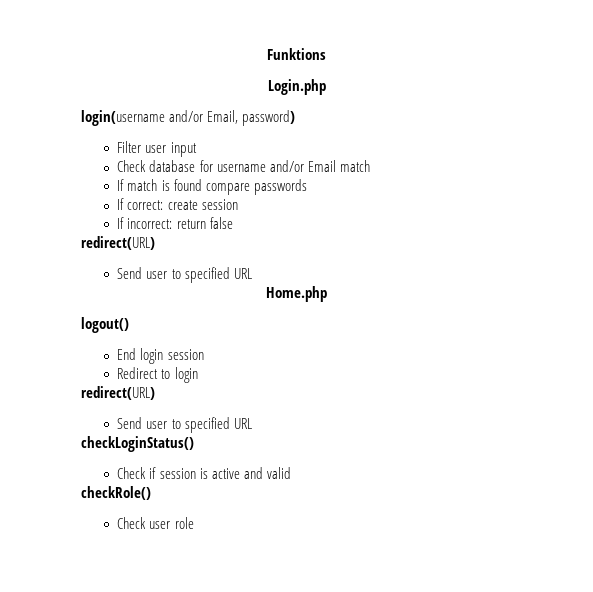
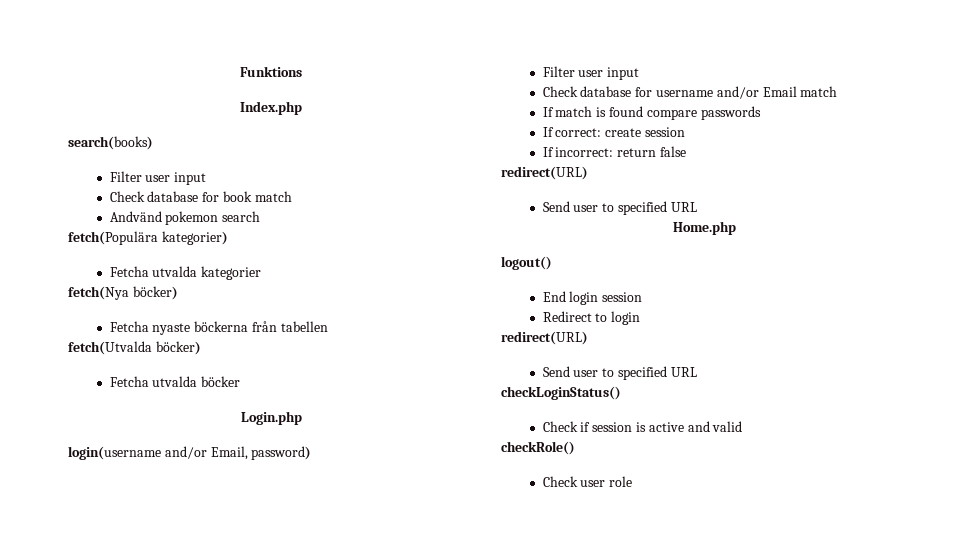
(326, 54) none -> [240,101,302,115] [68,136,153,150] [109,171,207,185] [109,191,292,202] [109,211,261,225] [68,231,228,245] [109,266,262,280] [68,286,178,300] [109,321,328,335] [68,341,201,355] [109,376,241,387] // Index.php // search(books) // Filter user input // Check database for book match // Andvänd pokemon search // fetch(Populära kategorier) // Fetcha utvalda kategorier // fetch(Nya böcker) // Fetcha nyaste böckerna från tabellen // fetch(Utvalda böcker) // Fetcha utvalda böcker

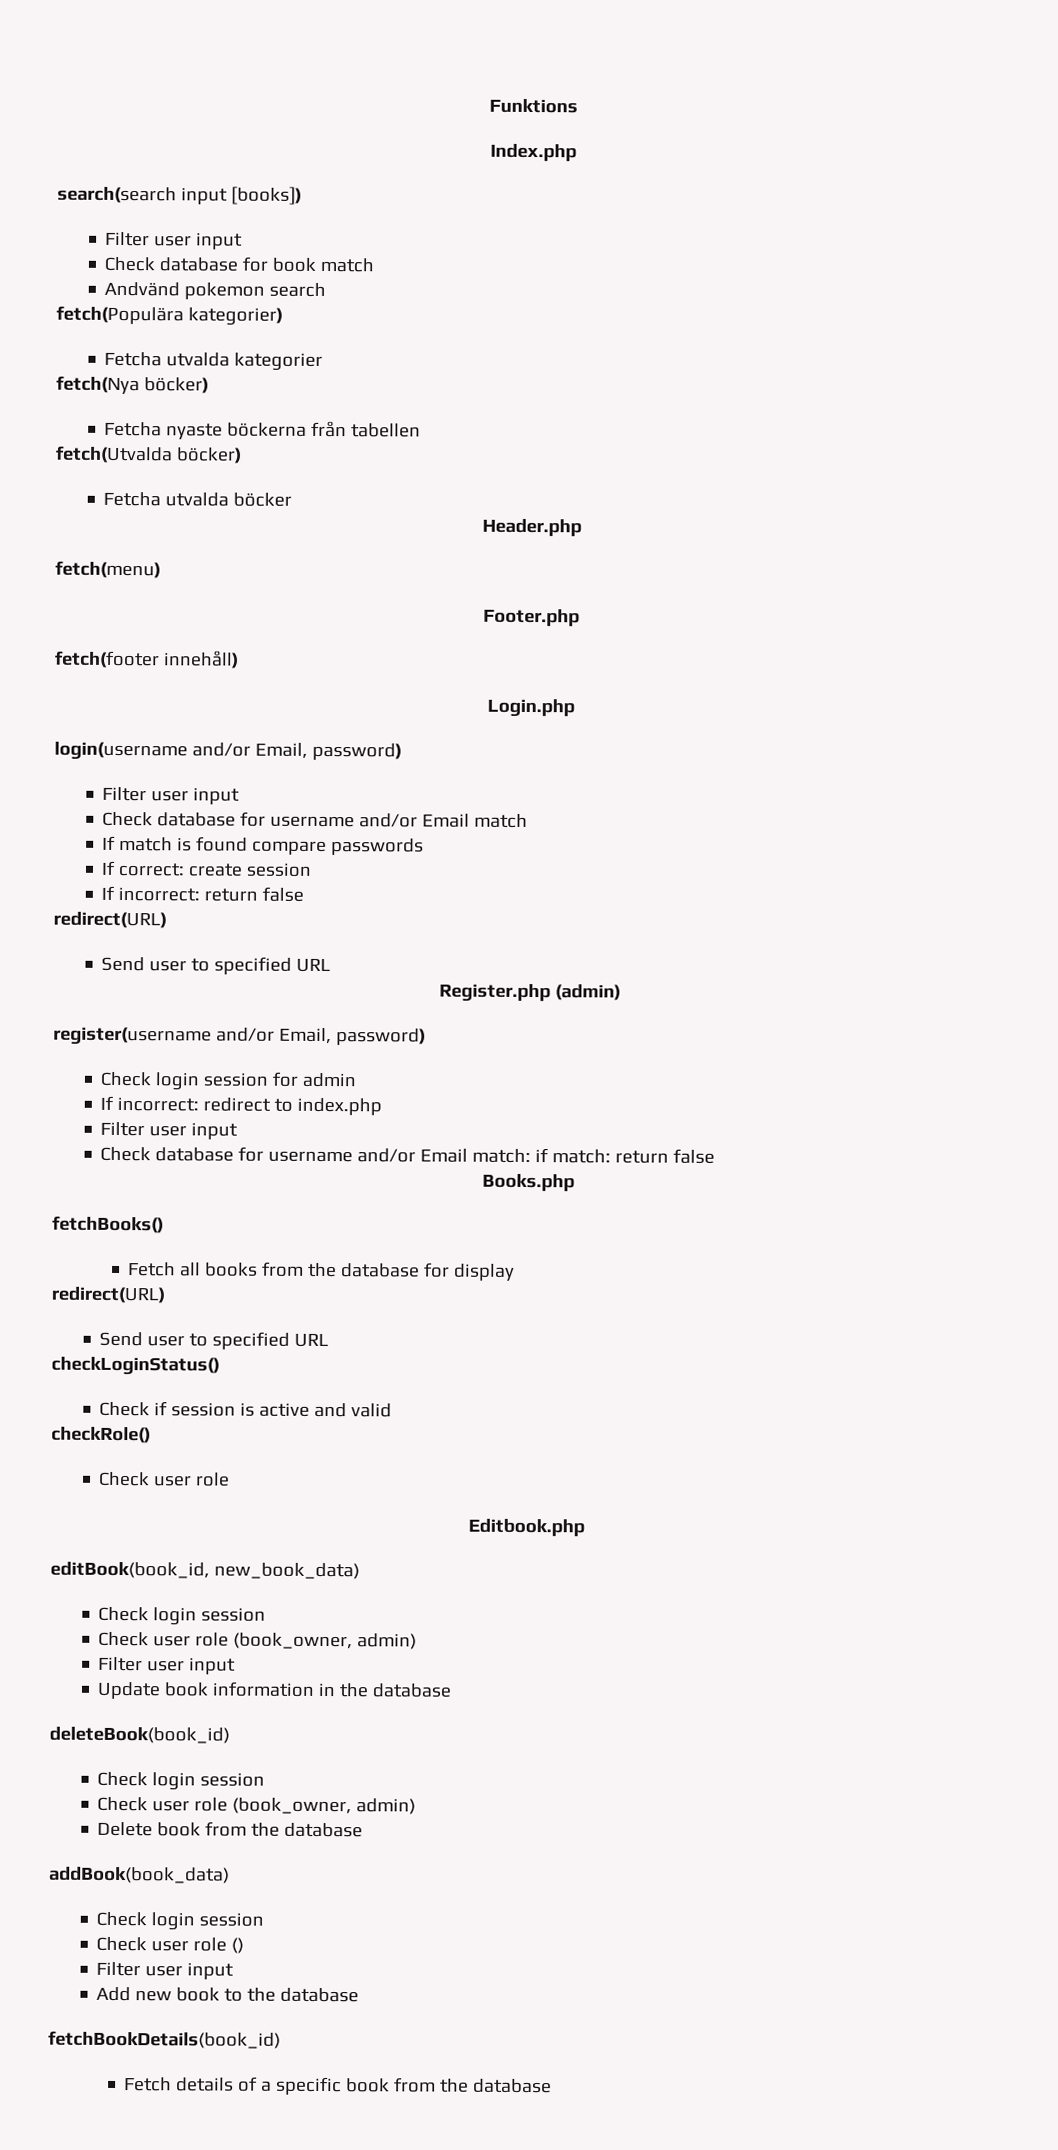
[68,136,153,150] search(books) -> [57,186,302,205] search(search input [books])
(241, 381) none -> [481,518,582,537] [55,560,161,579] [483,608,580,627] [54,650,239,669] // Header.php // fetch(menu) // Footer.php // fetch(footer innehåll)
[672,221,736,235] [501,256,552,270] [542,291,643,305] [542,311,641,325] Home.php // logout() // End login session // Redirect to login -> [438,983,621,1003] [53,1026,426,1046] [100,1071,358,1091] [100,1095,383,1116] [100,1121,239,1140] [100,1146,716,1164] [482,1173,575,1192] [52,1215,164,1234] [128,1261,516,1281] Register.php (admin) // register(username and/or Email, password) // Check login session for admin // If incorrect: redirect to index.php // Filter user input // Check database for username and/or Email match: if match: return false // Books.php // fetchBooks() // Fetch all books from the database for display
(633, 481) none -> [468,1518,585,1537] [50,1561,360,1580] [98,1606,267,1626] [98,1631,418,1650] [98,1656,237,1675] [97,1681,453,1700] [49,1726,230,1744] [97,1771,266,1791] [97,1796,417,1815] [97,1821,364,1838] [49,1866,230,1884] [96,1911,265,1931] [96,1936,245,1954] [96,1961,235,1980] [96,1986,360,2003] [48,2030,281,2049] [124,2076,553,2096] // Editbook.php // editBook(book_id, new_book_data) // Check login session // Check user role (book_owner, admin) // Filter user input // Update book information in the database // deleteBook(book_id) // Check login session // Check user role (book_owner, admin) // Delete book from the database // addBook(book_data) // Check login session // Check user role () // Filter user input // Add new book to the database // fetchBookDetails(book_id) // Fetch details of a specific book from the database

